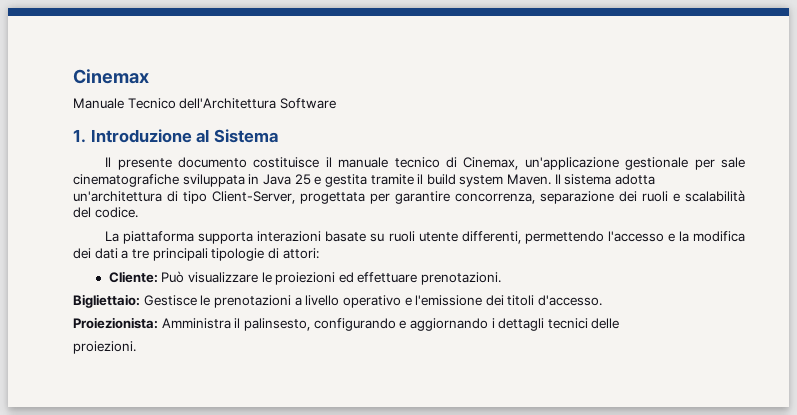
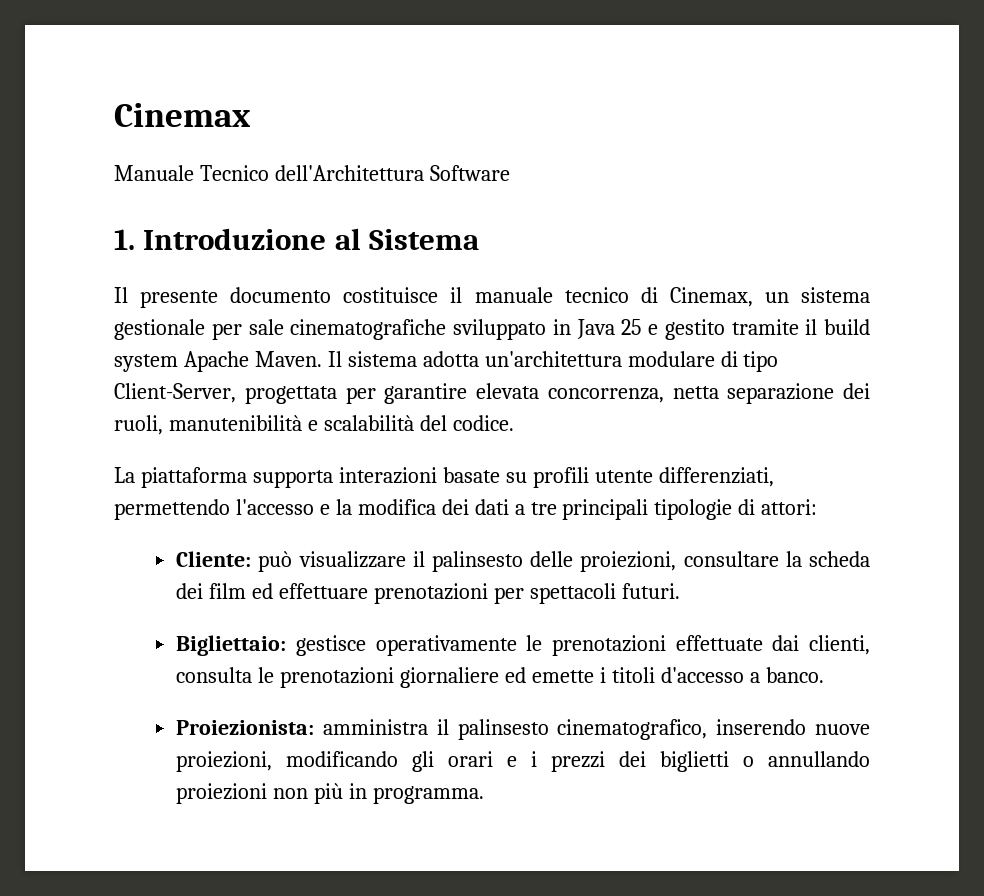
[524,157,619,170] un'applicazione -> [764,287,871,303] un sistema
[182,174,245,187] sviluppata -> [453,319,546,340] sviluppato
[324,174,367,187] gestita -> [664,319,725,340] gestito
(504, 181) none -> [183,351,249,372] Apache
(162, 196) none -> [627,351,715,367] modulare
[455,191,668,204] concorrenza, separazione dei ruoli -> [476,383,870,404] [114,415,302,435] elevata concorrenza, netta separazione dei ruoli, manutenibilità
[388,231,521,244] ruoli utente differenti, -> [532,467,774,488] profili utente differenziati,
[161,271,502,285] [73,294,603,308] [73,317,620,331] [73,341,136,354] Può visualizzare le proiezioni ed effettuare prenotazioni. // Bigliettaio: Gestisce le prenotazioni a livello operativo e l'emissione dei titoli d'accesso. // Proiezionista: Amministra il palinsesto, configurando e aggiornando i dettagli tecnici delle // proiezioni. -> [258,551,870,572] [176,583,680,604] [176,635,870,656] [176,667,824,688] [176,719,870,740] [176,751,870,772] [176,783,485,804] può visualizzare il palinsesto delle proiezioni, consultare la scheda dei film ed effettuare prenotazioni per spettacoli futuri. // Bigliettaio: gestisce operativamente le prenotazioni effettuate dai clienti, consulta le prenotazioni giornaliere ed emette i titoli d'accesso a banco. // Proiezionista: amministra il palinsesto cinematografico, inserendo nuove proiezioni, modificando gli orari e i prezzi dei biglietti o annullando proiezioni non più in programma.

